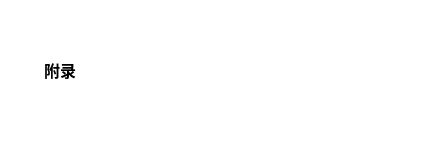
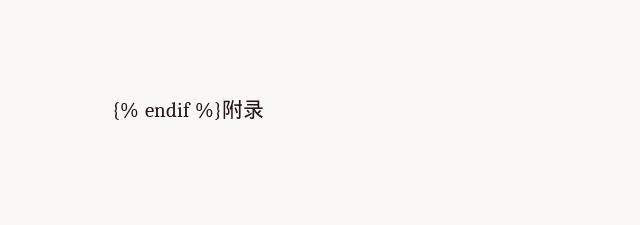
(44, 71) none -> [112,102,223,120] {% endif %}

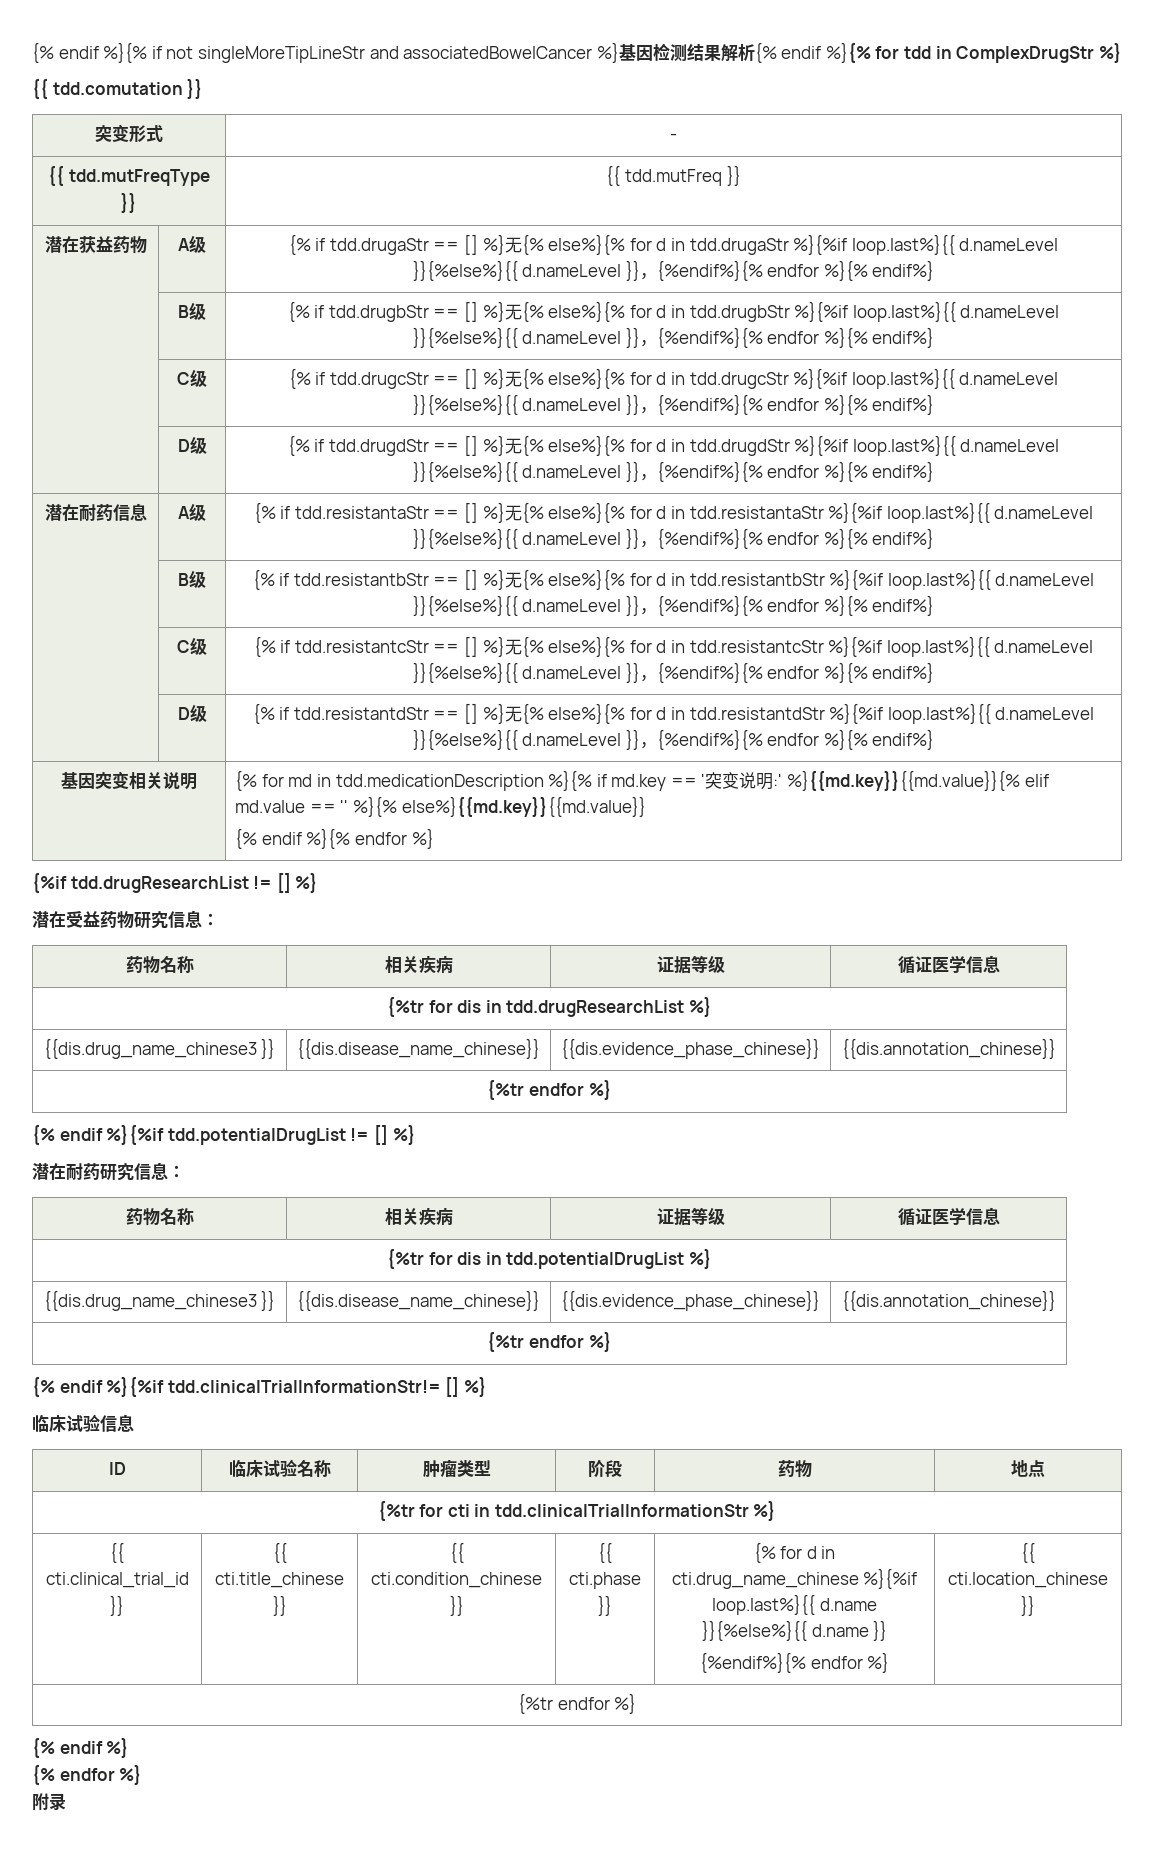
[112,102,223,120] {% endif %} -> [32,42,1122,63] [32,79,204,99] [95,124,163,143] [670,133,677,140] [48,166,210,186] [121,193,137,213] [606,165,741,186] [44,236,147,254] [178,235,206,254] [288,234,1059,255] [412,260,935,281] [178,302,206,321] [287,301,1060,322] [412,327,935,348] [177,369,207,388] [288,368,1059,389] [412,394,935,415] [177,436,207,455] [287,435,1060,456] [412,461,935,482] [44,503,147,521] [178,503,206,522] [253,502,1094,523] [412,528,935,549] [178,570,206,589] [252,569,1095,590] [412,595,935,616] [177,637,207,656] [253,636,1094,657] [412,662,935,683] [177,704,207,723] [252,703,1095,724] [412,729,935,750] [61,771,197,790] [235,770,1049,791] [235,796,646,817] [235,828,434,849] [32,873,319,893] [32,910,219,929] [125,956,194,974] [384,956,453,974] [656,955,725,974] [897,955,1000,973] [387,997,712,1017] [43,1038,276,1059] [297,1038,540,1059] [561,1038,820,1059] [841,1038,1056,1059] [487,1080,612,1100] [32,1125,416,1145] [32,1162,185,1181] [125,1208,194,1226] [384,1208,453,1226] [656,1207,725,1226] [897,1207,1000,1225] [387,1249,712,1269] [43,1290,276,1311] [297,1290,540,1311] [561,1290,820,1311] [841,1290,1056,1311] [487,1332,612,1352] [32,1377,487,1397] [32,1414,134,1432] [108,1462,126,1475] [228,1459,331,1478] [422,1459,491,1478] [588,1459,622,1478] [777,1460,812,1478] [1011,1460,1045,1477] [377,1501,777,1521] [110,1542,124,1563] [45,1572,189,1588] [110,1595,124,1616] [272,1542,287,1563] [215,1572,344,1588] [272,1595,287,1616] [449,1542,464,1563] [371,1572,542,1588] [449,1595,464,1616] [598,1542,612,1563] [569,1572,641,1589] [598,1595,612,1616] [753,1542,836,1563] [671,1568,918,1589] [712,1594,877,1615] [701,1620,888,1641] [699,1652,890,1673] [1021,1542,1035,1563] [948,1572,1108,1588] [1021,1595,1035,1616] [517,1693,637,1714] [32,1738,130,1758] [32,1765,143,1785] {% endif %}{% if not singleMoreTipLineStr and associatedBowelCancer %}基因检测结果解析{% endif %}{% for tdd in ComplexDrugStr %} // {{ tdd.comutation }} // 突变形式 | - // {{ tdd.mutFreqType }} | {{ tdd.mutFreq }} // 潜在获益药物 | A级 | {% if tdd.drugaStr == [] %}无{% else%}{% for d in tdd.drugaStr %}{%if loop.last%}{{ d.nameLevel }}{%else%}{{ d.nameLevel }}，{%endif%}{% endfor %}{% endif%} // | B级 | {% if tdd.drugbStr == [] %}无{% else%}{% for d in tdd.drugbStr %}{%if loop.last%}{{ d.nameLevel }}{%else%}{{ d.nameLevel }}，{%endif%}{% endfor %}{% endif%} // | C级 | {% if tdd.drugcStr == [] %}无{% else%}{% for d in tdd.drugcStr %}{%if loop.last%}{{ d.nameLevel }}{%else%}{{ d.nameLevel }}，{%endif%}{% endfor %}{% endif%} // | D级 | {% if tdd.drugdStr == [] %}无{% else%}{% for d in tdd.drugdStr %}{%if loop.last%}{{ d.nameLevel }}{%else%}{{ d.nameLevel }}，{%endif%}{% endfor %}{% endif%} // 潜在耐药信息 | A级 | {% if tdd.resistantaStr == [] %}无{% else%}{% for d in tdd.resistantaStr %}{%if loop.last%}{{ d.nameLevel }}{%else%}{{ d.nameLevel }}，{%endif%}{% endfor %}{% endif%} // | B级 | {% if tdd.resistantbStr == [] %}无{% else%}{% for d in tdd.resistantbStr %}{%if loop.last%}{{ d.nameLevel }}{%else%}{{ d.nameLevel }}，{%endif%}{% endfor %}{% endif%} // | C级 | {% if tdd.resistantcStr == [] %}无{% else%}{% for d in tdd.resistantcStr %}{%if loop.last%}{{ d.nameLevel }}{%else%}{{ d.nameLevel }}，{%endif%}{% endfor %}{% endif%} // | D级 | {% if tdd.resistantdStr == [] %}无{% else%}{% for d in tdd.resistantdStr %}{%if loop.last%}{{ d.nameLevel }}{%else%}{{ d.nameLevel }}，{%endif%}{% endfor %}{% endif%} // 基因突变相关说明 | {% for md in tdd.medicationDescription %}{% if md.key == '突变说明:' %}{{md.key}}{{md.value}}{% elif md.value == '' %}{% else%}{{md.key}}{{md.value}} // {% endif %}{% endfor %} // {%if tdd.drugResearchList != [] %} // 潜在受益药物研究信息： // 药物名称 | 相关疾病 | 证据等级 | 循证医学信息 // {%tr for dis in tdd.drugResearchList %} // {{dis.drug_name_chinese3 }} | {{dis.disease_name_chinese}} | {{dis.evidence_phase_chinese}} | {{dis.annotation_chinese}} // {%tr endfor %} // {% endif %}{%if tdd.potentialDrugList != [] %} // 潜在耐药研究信息： // 药物名称 | 相关疾病 | 证据等级 | 循证医学信息 // {%tr for dis in tdd.potentialDrugList %} // {{dis.drug_name_chinese3 }} | {{dis.disease_name_chinese}} | {{dis.evidence_phase_chinese}} | {{dis.annotation_chinese}} // {%tr endfor %} // {% endif %}{%if tdd.clinicalTrialInformationStr!= [] %} // 临床试验信息 // ID | 临床试验名称 | 肿瘤类型 | 阶段 | 药物 | 地点 // {%tr for cti in tdd.clinicalTrialInformationStr %} // {{ cti.clinical_trial_id }} | {{ cti.title_chinese }} | {{ cti.condition_chinese }} | {{ cti.phase }} | {% for d in cti.drug_name_chinese %}{%if loop.last%}{{ d.name }}{%else%}{{ d.name }} // {%endif%}{% endfor %} | {{ cti.location_chinese }} // {%tr endfor %} // {% endif %} // {% endfor %} //

